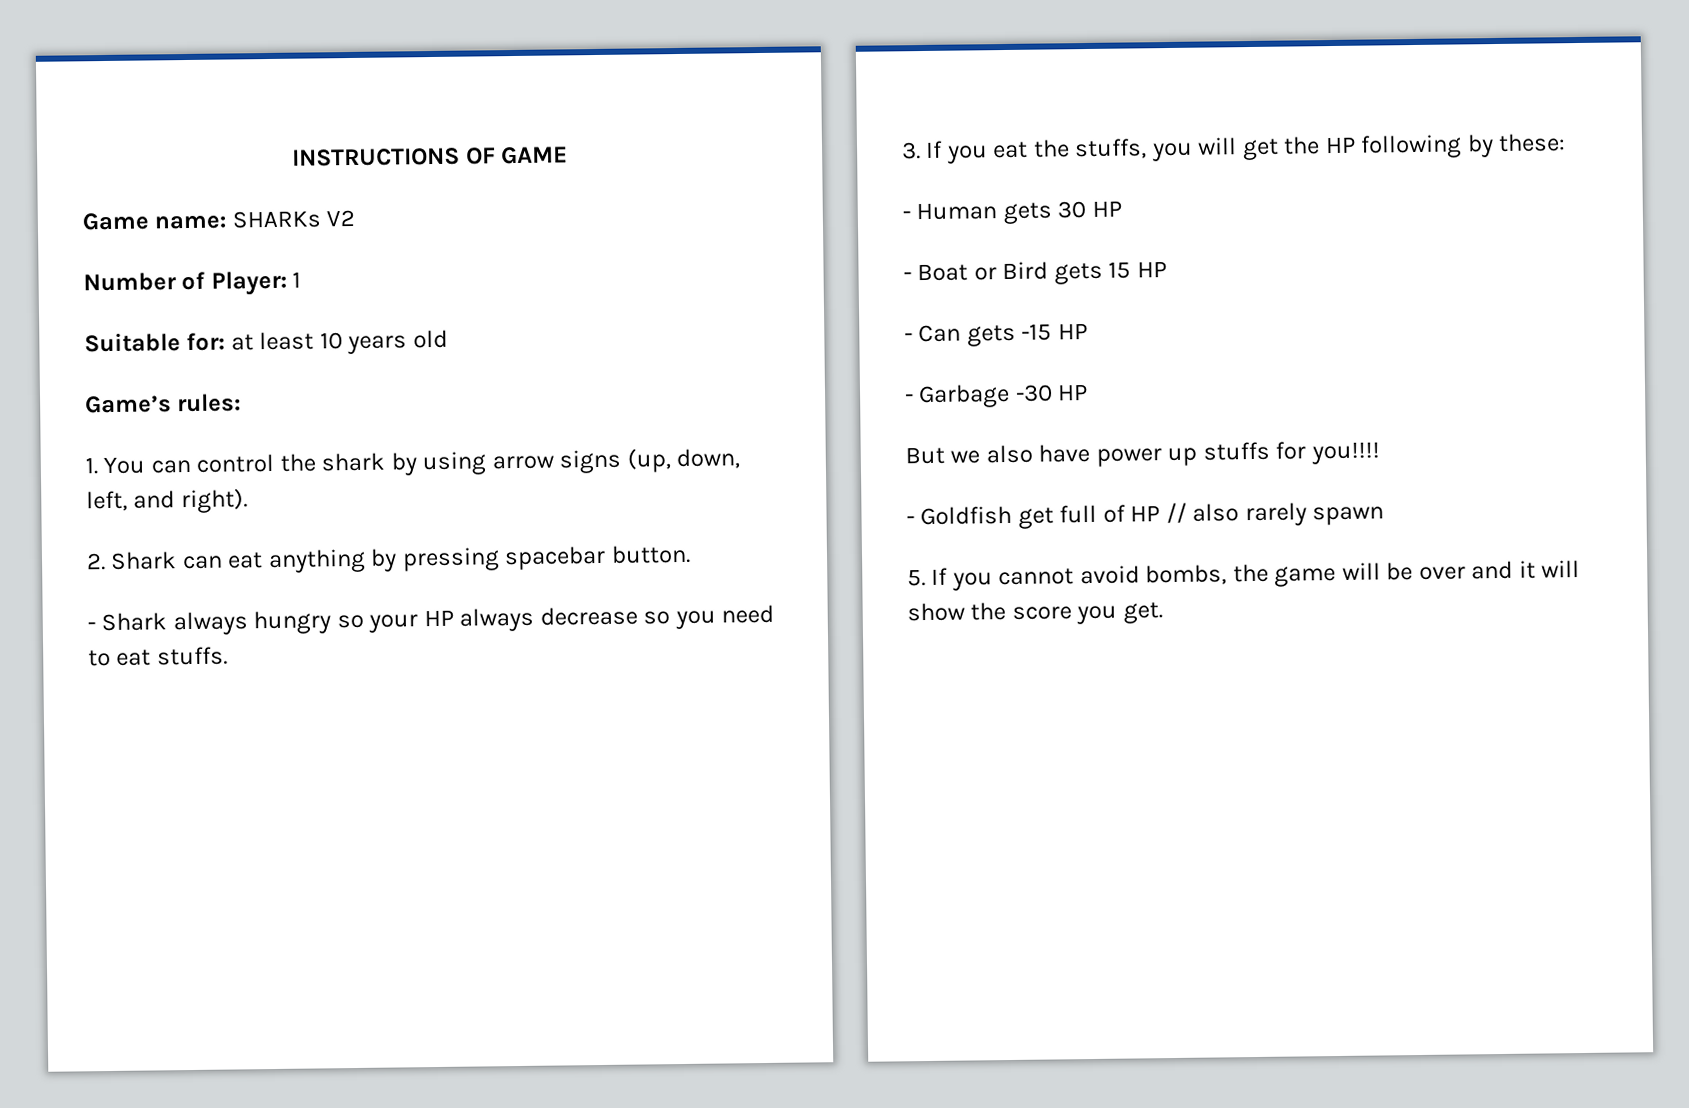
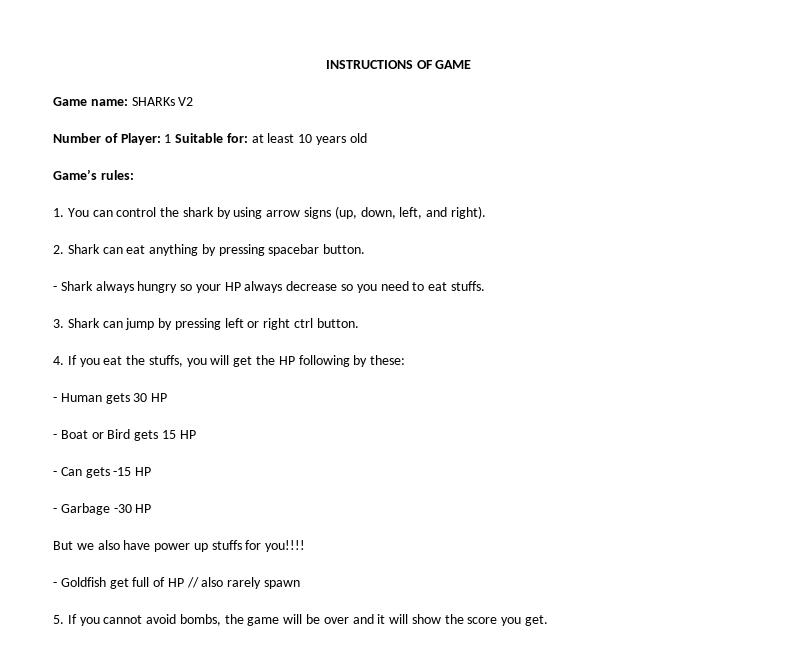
(302, 279) // -> (172, 138) none
(921, 151) none -> [67,318,359,330] [53,356,64,365] Shark can jump by pressing left or right ctrl button. // 4.

